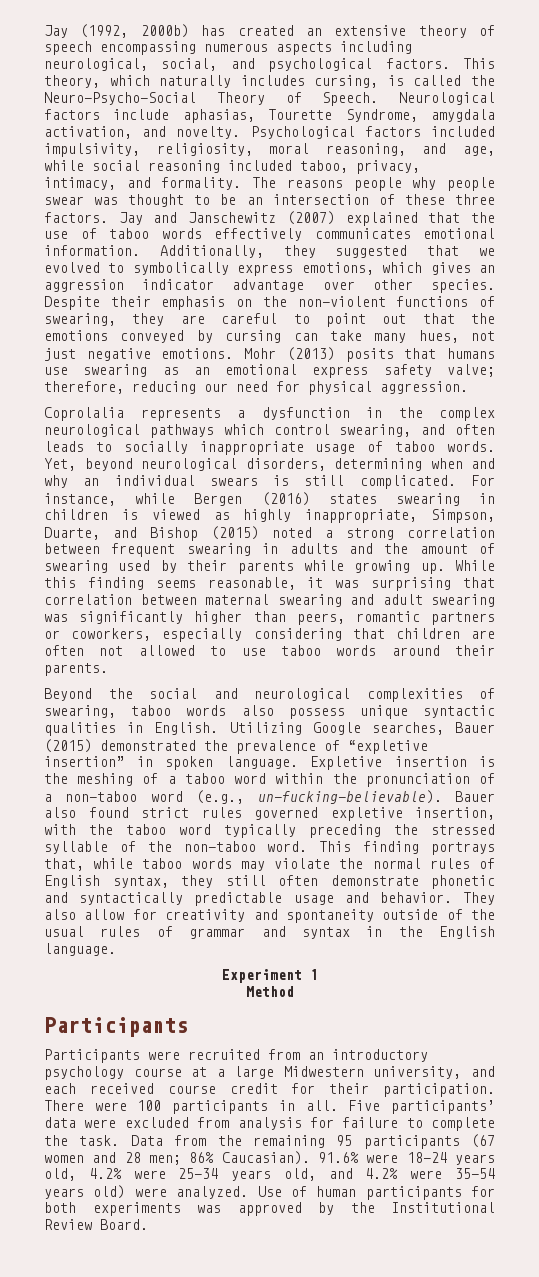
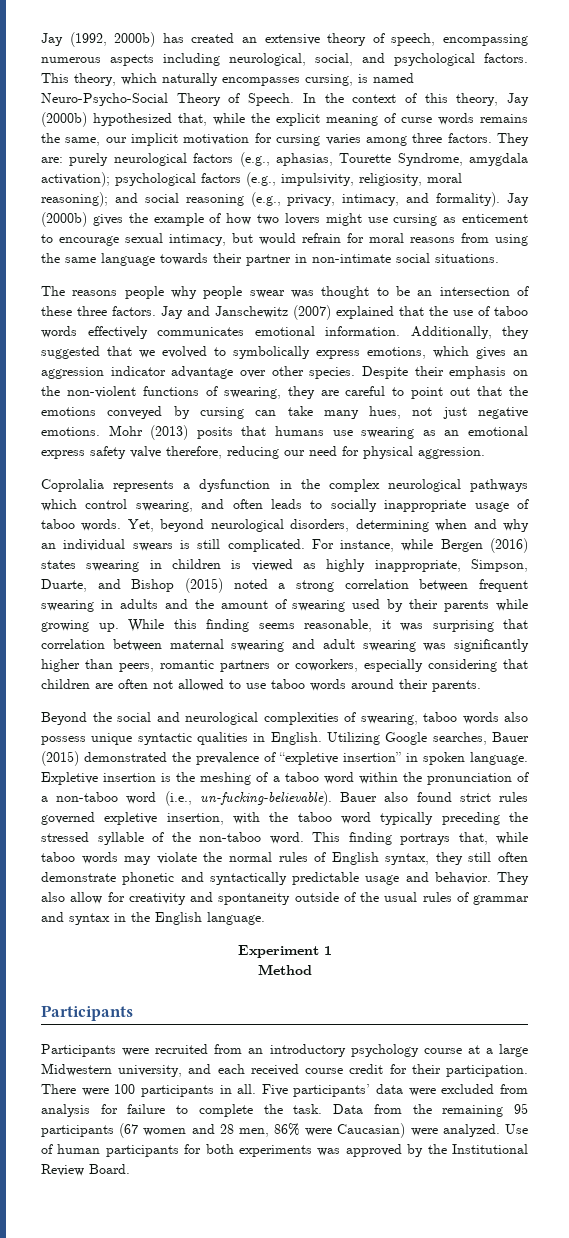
[44,41,92,55] speech -> [391,33,436,46] speech,
[240,75,305,86] includes -> [222,77,300,86] encompasses
[413,75,495,86] called the -> [373,73,414,83] named
[399,92,495,105] [44,109,495,123] [44,126,495,139] [44,143,496,157] [44,160,420,174] [44,177,242,190] Neurological factors include aphasias, Tourette Syndrome, amygdala activation, and novelty. Psychological factors included impulsivity, religiosity, moral reasoning, and age, while social reasoning included taboo, privacy, intimacy, and formality. -> [302,93,529,106] [41,112,528,127] [41,133,529,146] [41,152,528,167] [41,172,462,187] [41,192,530,207] [41,212,528,227] [41,233,528,246] [41,253,499,266] In the context of this theory, Jay (2000b) hypothesized that, while the explicit meaning of curse words remains the same, our implicit motivation for cursing varies among three factors. They are: purely neurological factors (e.g., aphasias, Tourette Syndrome, amygdala activation); psychological factors (e.g., impulsivity, religiosity, moral reasoning); and social reasoning (e.g., privacy, intimacy, and formality). Jay (2000b) gives the example of how two lovers might use cursing as enticement to encourage sexual intimacy, but would refrain for moral reasons from using the same language towards their partner in non-intimate social situations. //
[446,364,495,377] valve; -> [130,446,161,458] valve
[196,790,245,804] (e.g., -> [164,791,192,806] (i.e.,
[149,1151,495,1165] [44,1168,495,1181] [44,1185,126,1199] men; 86% Caucasian). 91.6% were 18-24 years old, 4.2% were 25-34 years old, and 4.2% were 35-54 years old) -> [238,1123,406,1138] men, 86% were Caucasian)

